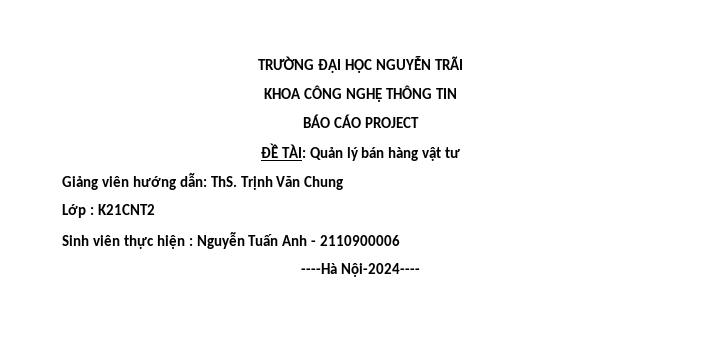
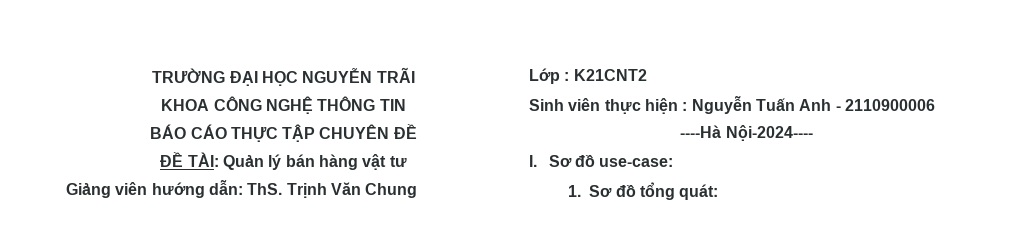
[364,117,419,128] PROJECT -> [230,124,417,142] THỰC TẬP CHUYÊN ĐỀ
(420, 270) none -> [529,155,674,167] [568,182,719,200] // I. Sơ đồ use-case: // 1. Sơ đồ tổng quát:

